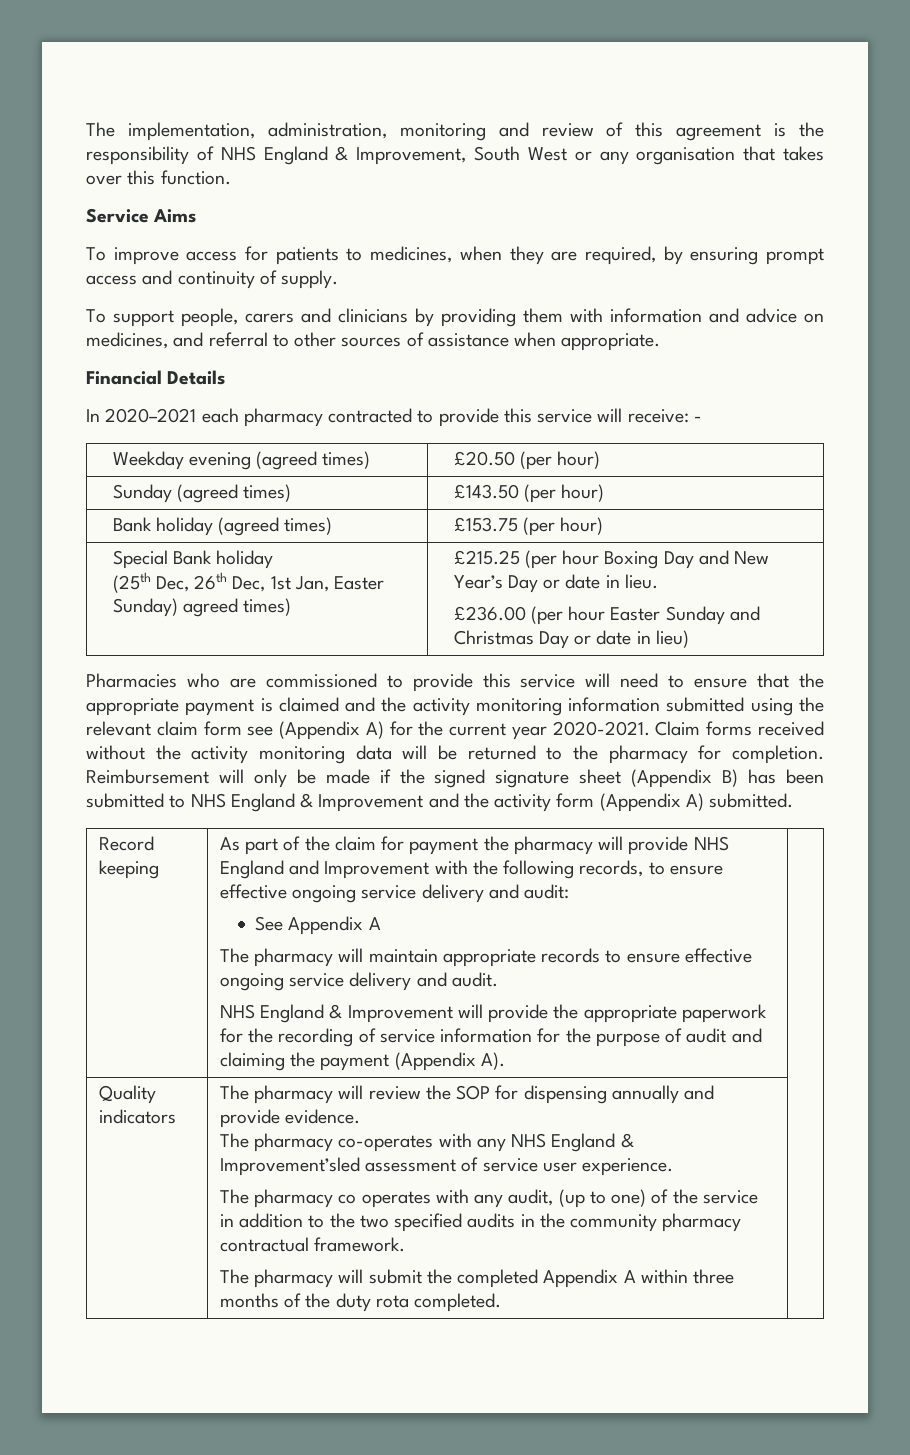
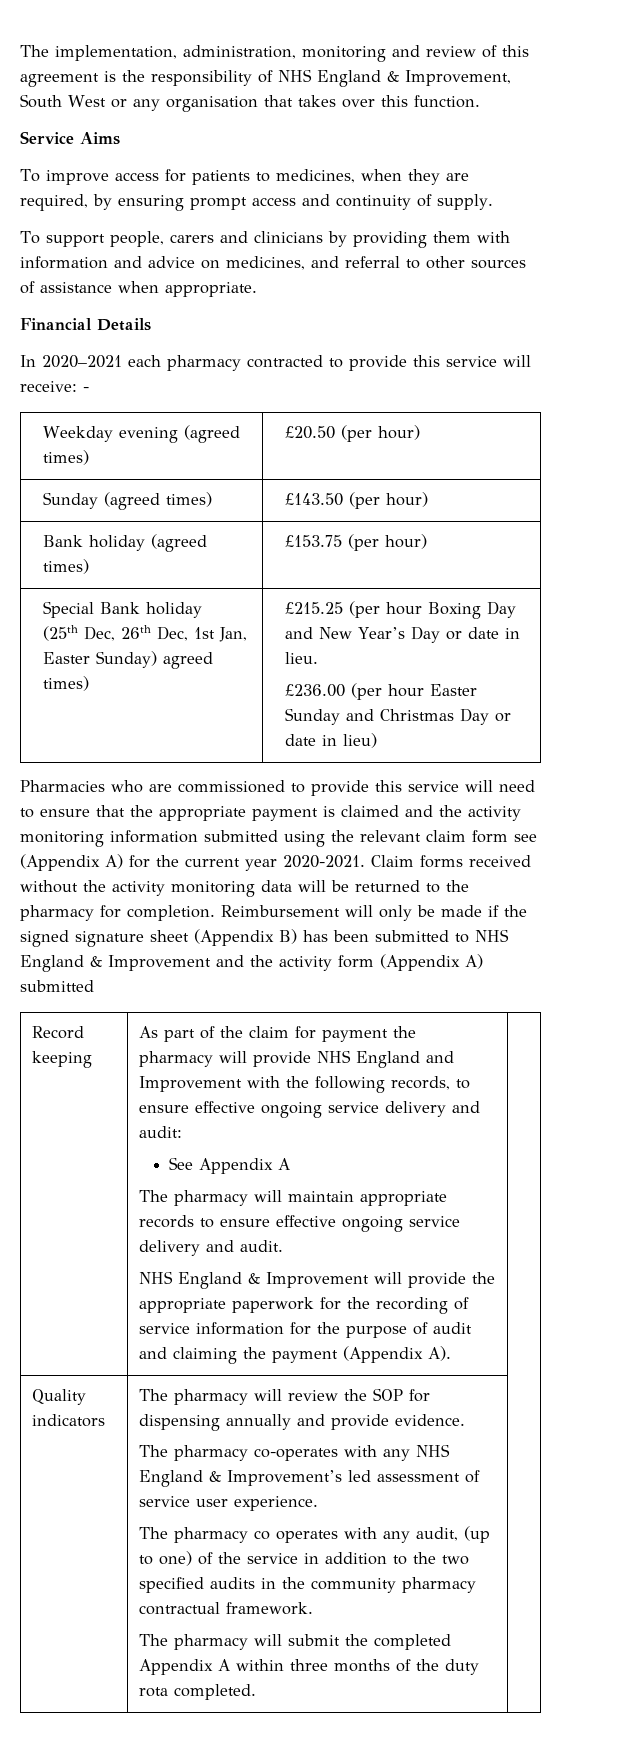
[709,793,794,808] submitted. -> [20,980,94,992] submitted
[219,1157,360,1176] Improvement’sled -> [227,1470,372,1486] Improvement’s led

